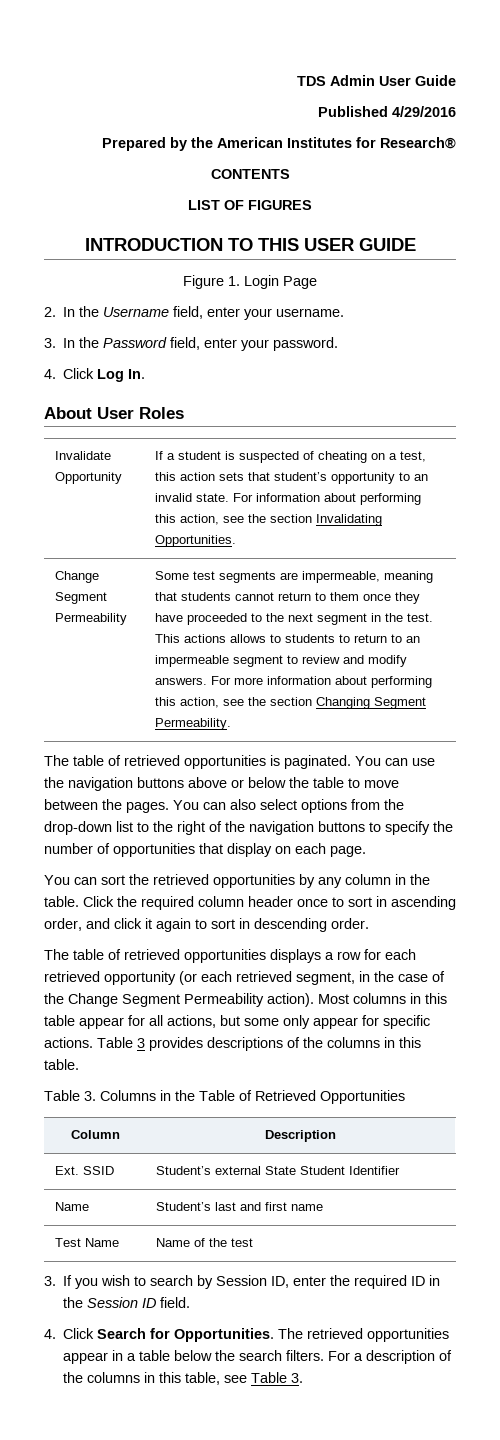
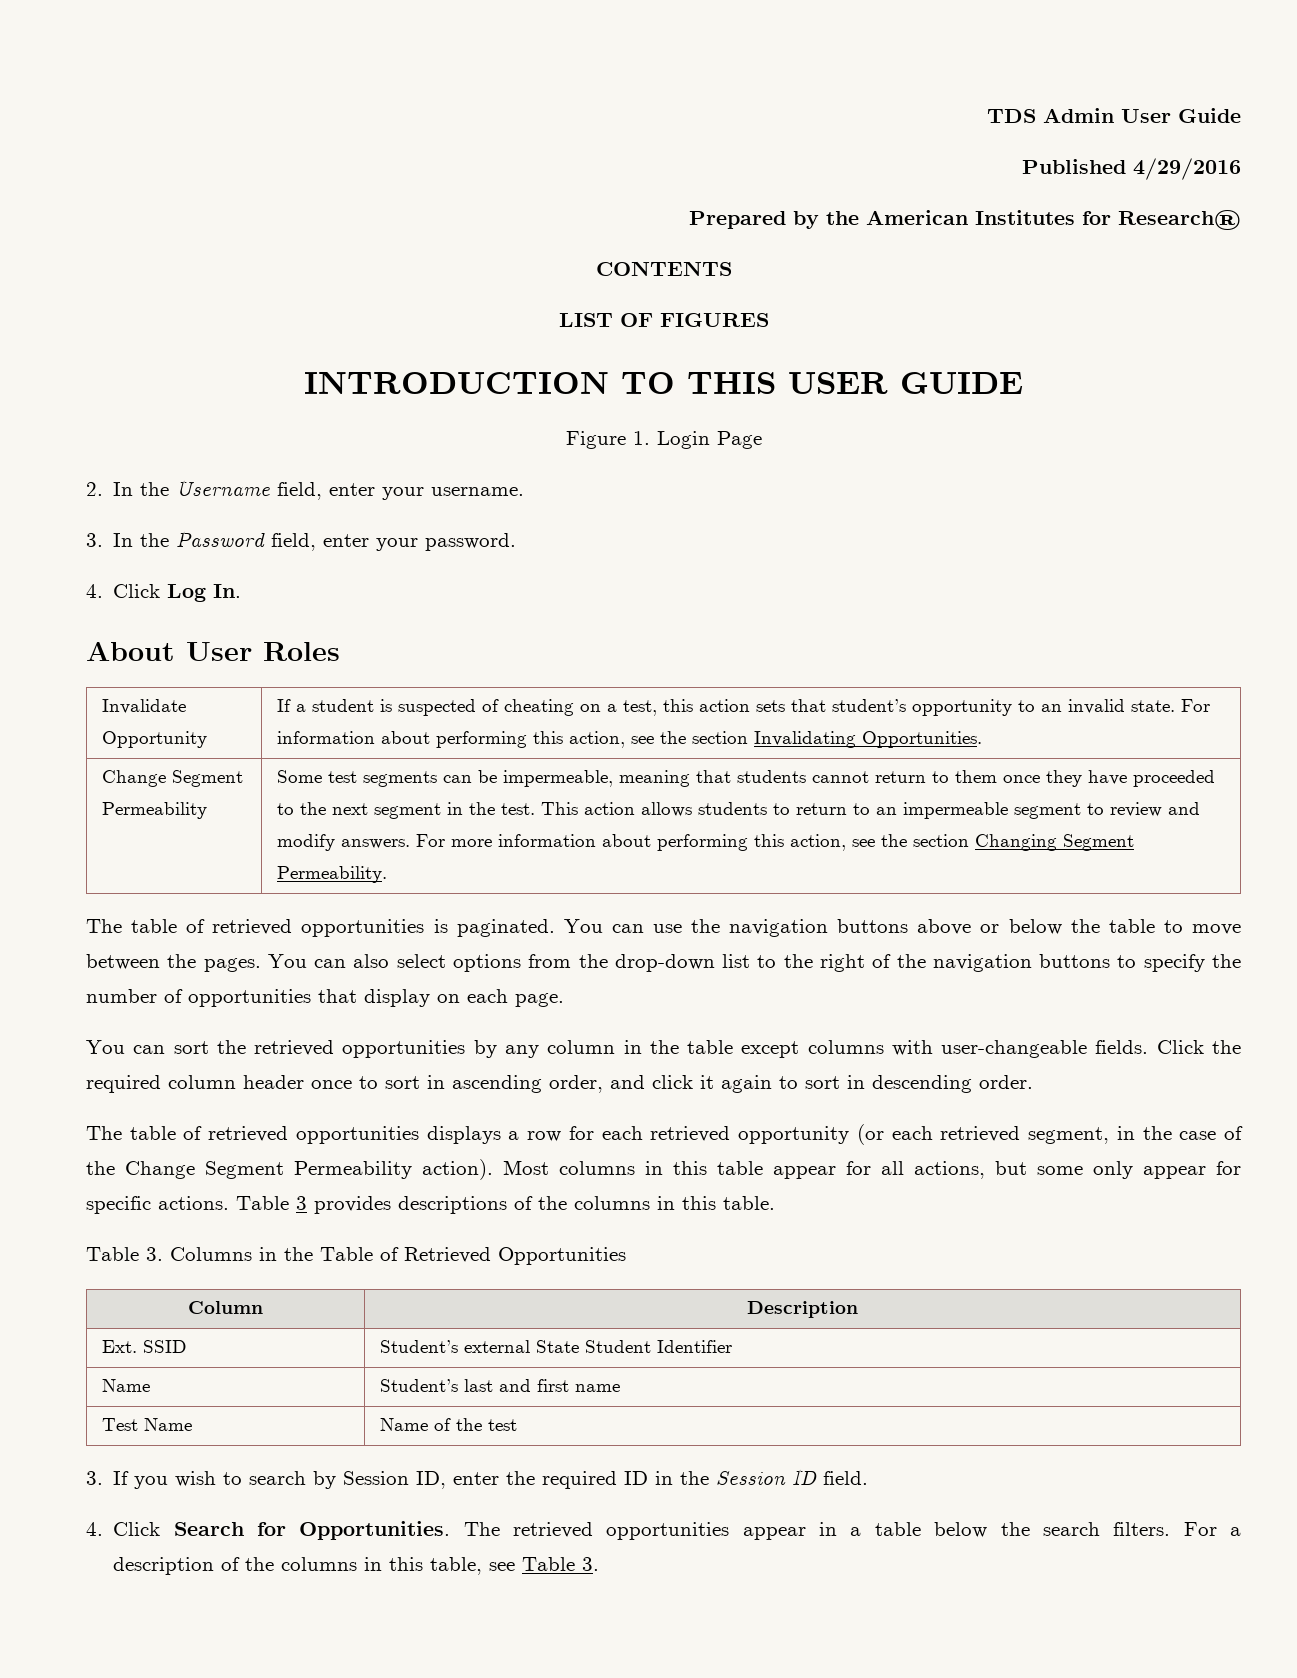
[280,572,299,580] are -> [442,770,497,783] can be
[184,634,282,643] actions allows to -> [583,802,692,817] action allows
[44,896,79,907] table. -> [687,1040,1149,1058] table except columns with user-changeable fields.

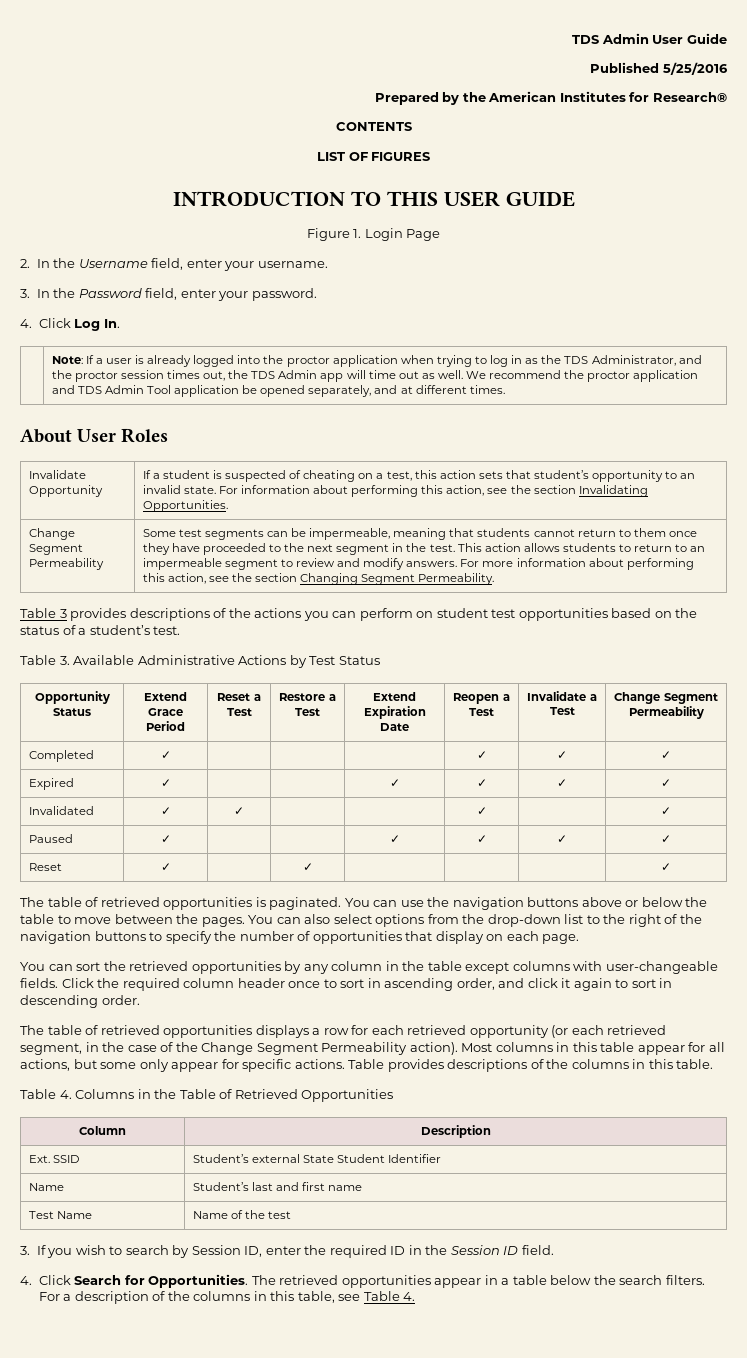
[1133,158,1241,180] 4/29/2016 -> [663,62,728,75] 5/25/2016
(242, 591) none -> [51,355,702,367] [51,370,699,382] [51,385,505,397] // | Note: If a user is already logged into the proctor application when trying to log in as the TDS Administrator, and the proctor session times out, the TDS Admin app will time out as well. We recommend the proctor application and TDS Admin Tool application be opened separately, and at different times.
(387, 874) none -> [20,608,698,621] [20,625,181,635] [20,655,380,668] [34,691,110,704] [53,708,91,716] [144,692,187,701] [148,708,183,716] [146,721,185,731] [217,693,261,701] [226,708,252,716] [279,693,336,701] [295,708,320,716] [373,692,416,701] [363,706,426,719] [380,723,409,731] [453,693,510,704] [469,708,494,716] [527,691,597,701] [549,707,575,715] [614,692,718,704] [628,706,704,719] [28,750,94,762] [160,751,171,759] [476,751,487,759] [557,751,567,759] [661,751,671,759] [28,778,74,790] [160,779,171,787] [389,779,400,787] [476,779,487,787] [557,779,567,787] [661,779,671,787] [28,806,94,815] [160,807,171,815] [234,807,244,815] [476,807,487,815] [661,807,671,815] [28,834,73,843] [160,835,171,843] [389,835,400,843] [476,835,487,843] [557,835,567,843] [661,835,671,843] [28,863,62,871] [160,863,171,871] [302,863,313,871] [661,863,671,871] // Table 3 provides descriptions of the actions you can perform on student test opportunities based on the status of a student’s test. // Table 3. Available Administrative Actions by Test Status // Opportunity Status | Extend Grace Period | Reset a Test | Restore a Test | Extend Expiration Date | Reopen a Test | Invalidate a Test | Change Segment Permeability // Completed | ✓ | | | | ✓ | ✓ | ✓ // Expired | ✓ | | | ✓ | ✓ | ✓ | ✓ // Invalidated | ✓ | ✓ | | | ✓ | | ✓ // Paused | ✓ | | | ✓ | ✓ | ✓ | ✓ // Reset | ✓ | | ✓ | | | | ✓
[296,1196,307,1210] 3 -> (385, 1064) none
[146,1247,163,1261] 3. -> [59,1090,72,1099] 4.
[582,1557,600,1571] 3. -> [403,1292,416,1301] 4.

